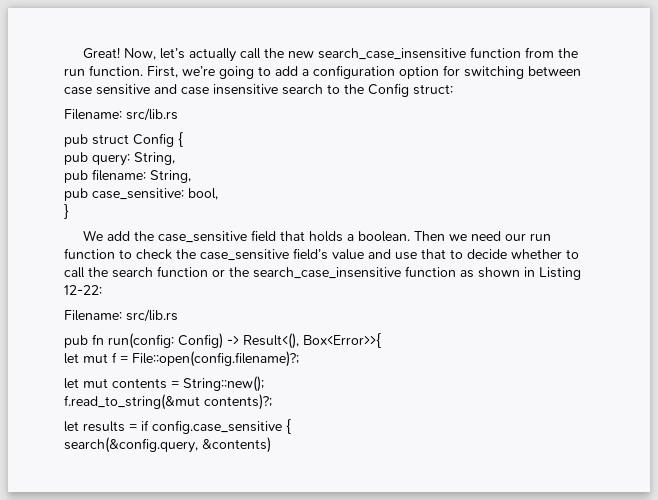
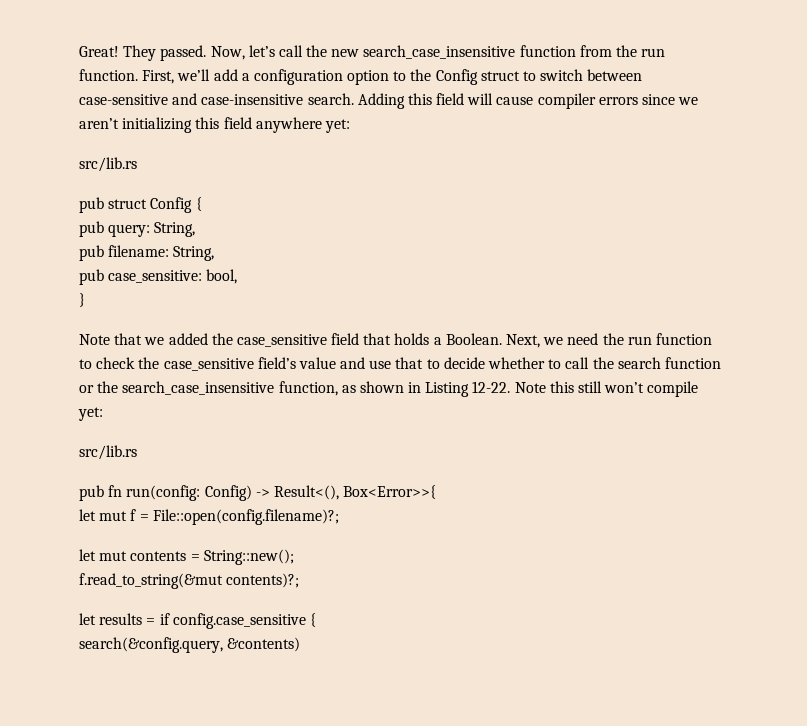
(120, 53) none -> [123,45,207,61] They passed.
[188,48,236,62] actually -> (275, 51) none
[182,66,271,79] we’re going to -> [177,69,211,81] we’ll
[443,65,581,79] [64,83,453,97] [64,109,122,120] for switching between case sensitive and case insensitive search to the Config struct: // Filename: -> [393,69,643,85] [79,93,699,109] [79,117,350,133] to the Config struct to switch between case-sensitive and case-insensitive search. Adding this field will cause compiler errors since we aren’t initializing this field anywhere yet: //
[82,230,130,241] We add -> [79,333,208,345] Note that we added
[357,231,445,242] boolean. Then -> [445,333,541,348] Boolean. Next,
[504,233,526,241] our -> [602,333,624,345] the
[405,266,456,277] function -> [278,381,338,396] function,
[64,285,102,295] [64,310,122,321] 12-22: // Filename: -> [472,381,699,397] [78,407,103,421] 12-22. Note this still won’t compile yet: //

